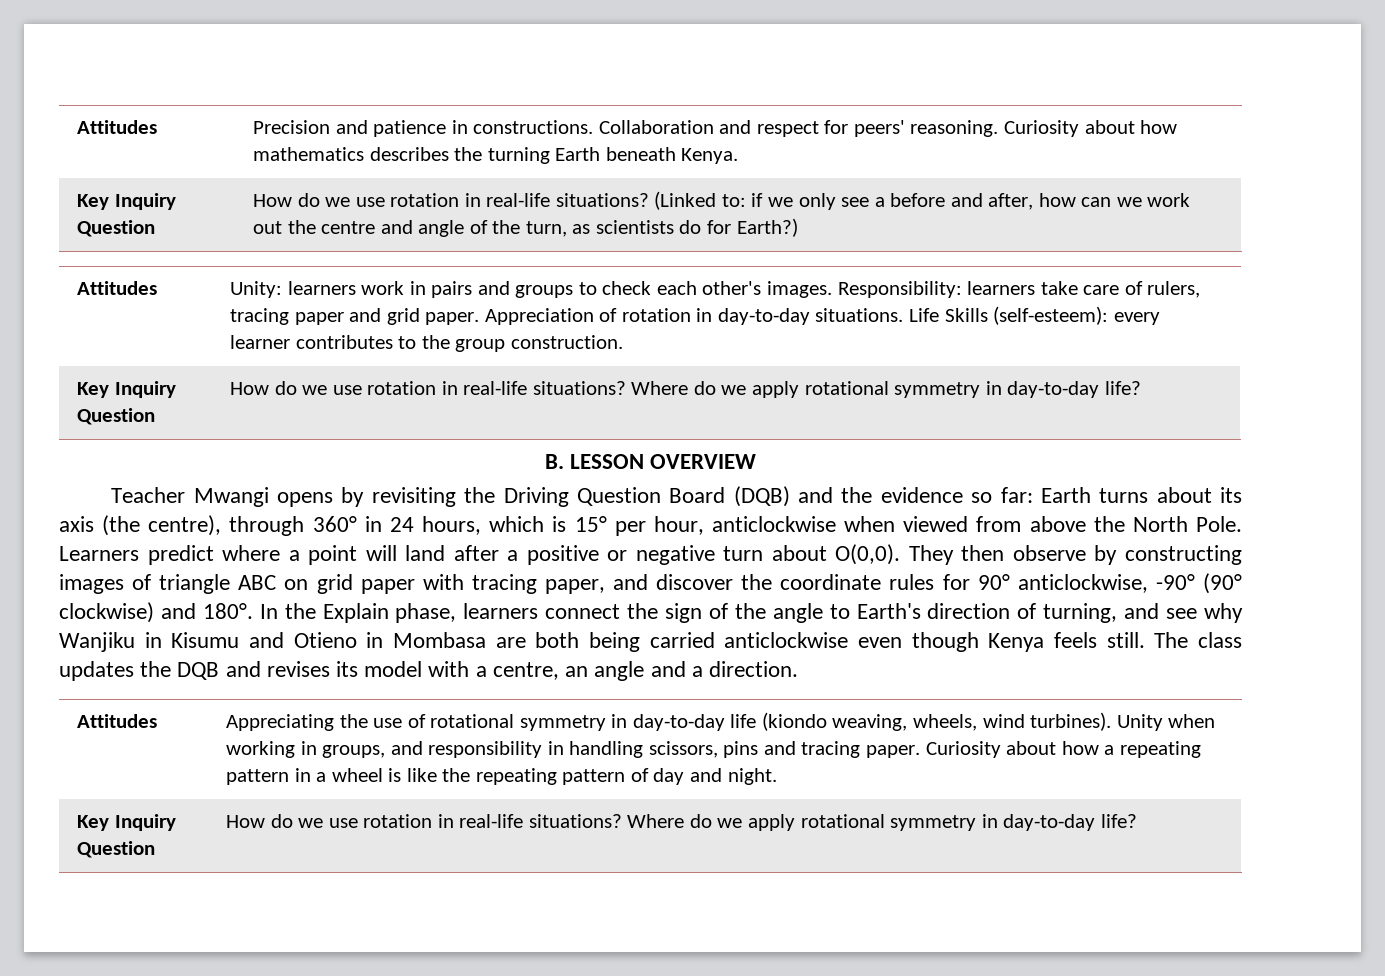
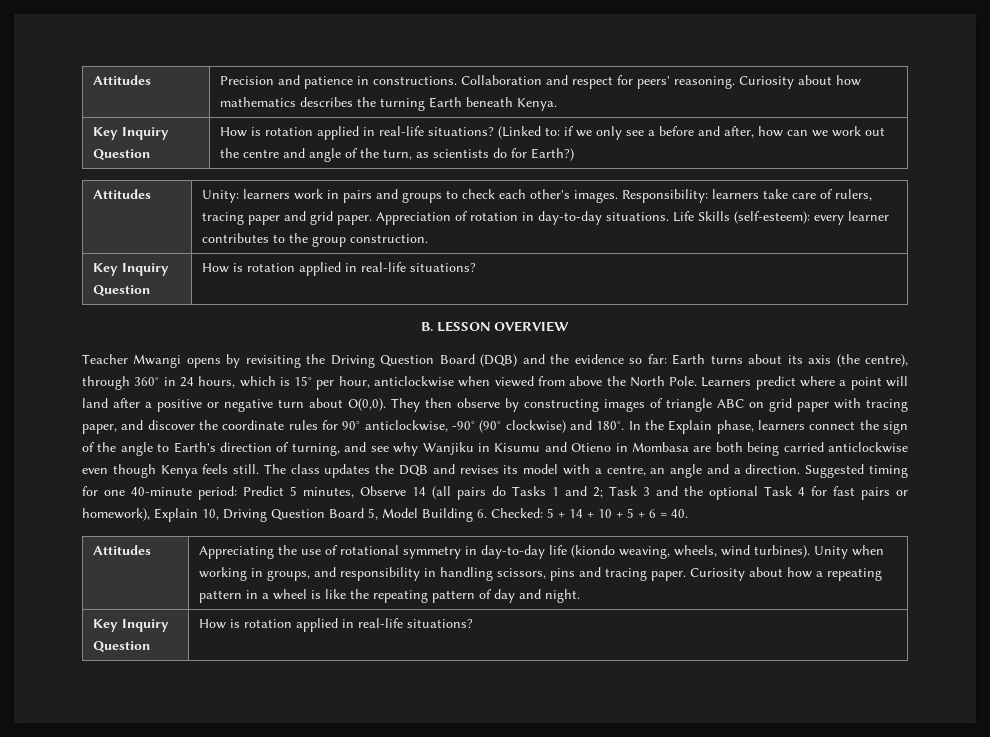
[297,193,460,207] do we use rotation -> [250,126,359,140] is rotation applied
[274,381,1141,398] do we use rotation in real-life situations? Where do we apply rotational symmetry in day-to-day life? -> [232,262,476,276] is rotation applied in real-life situations?
(798, 669) none -> [805,464,908,478] [82,486,908,500] [82,508,688,522] Suggested timing for one 40-minute period: Predict 5 minutes, Observe 14 (all pairs do Tasks 1 and 2; Task 3 and the optional Task 4 for fast pairs or homework), Explain 10, Driving Question Board 5, Model Building 6. Checked: 5 + 14 + 10 + 5 + 6 = 40.
[270,814,1137,831] do we use rotation in real-life situations? Where do we apply rotational symmetry in day-to-day life? -> [229,618,473,632] is rotation applied in real-life situations?

